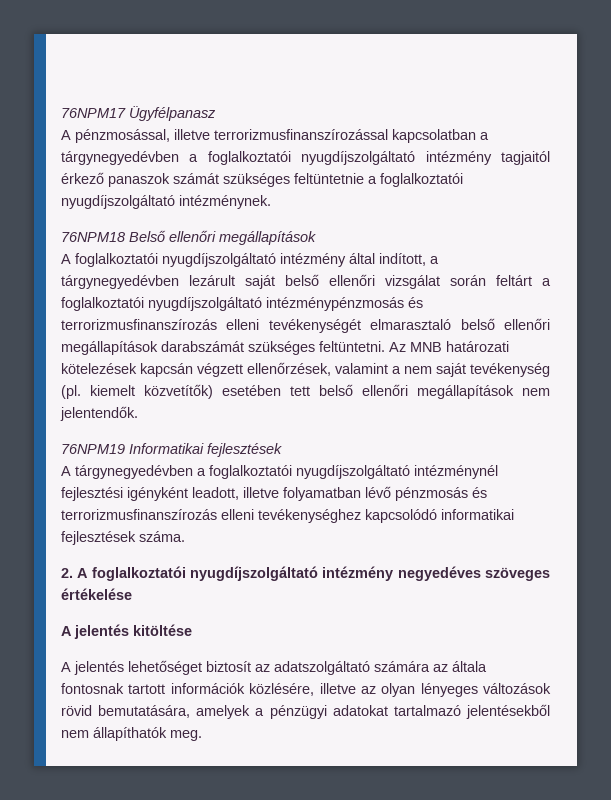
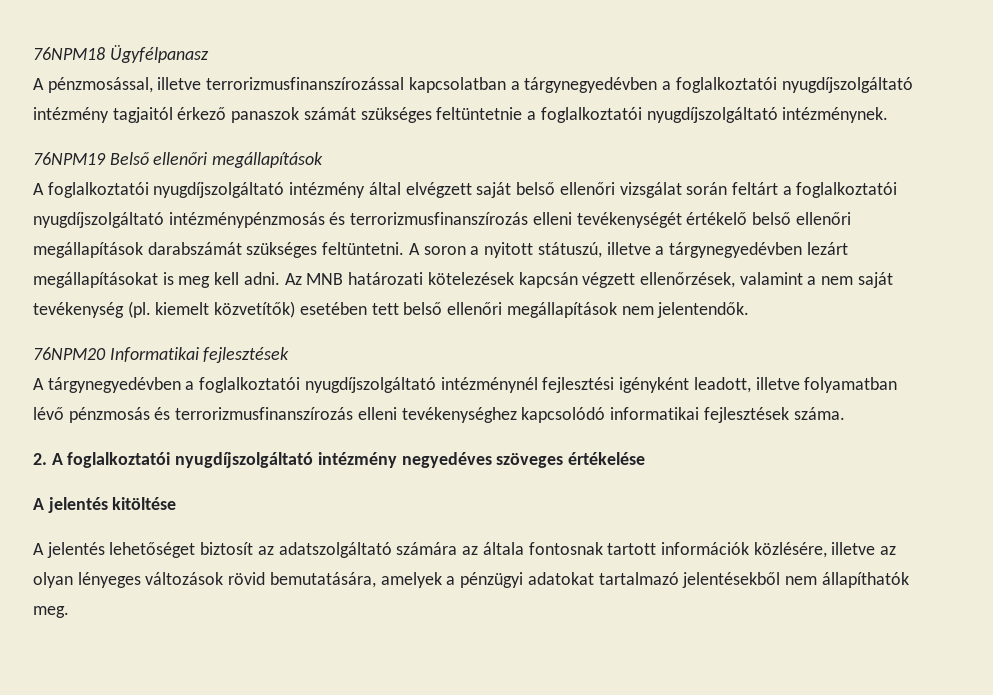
[61,108,126,118] 76NPM17 -> [33,47,105,60] 76NPM18
[61,232,125,242] 76NPM18 -> [33,152,106,165] 76NPM19
[379,253,439,266] [61,275,235,289] indított, a tárgynegyedévben lezárult -> [405,182,472,198] elvégzett
[370,319,452,330] elmarasztaló -> [686,212,748,225] értékelő
(385, 346) none -> [408,242,848,258] [33,272,280,288] A soron a nyitott státuszú, illetve a tárgynegyedévben lezárt megállapításokat is meg kell adni.
[61,444,125,454] 76NPM19 -> [33,347,106,360] 76NPM20

